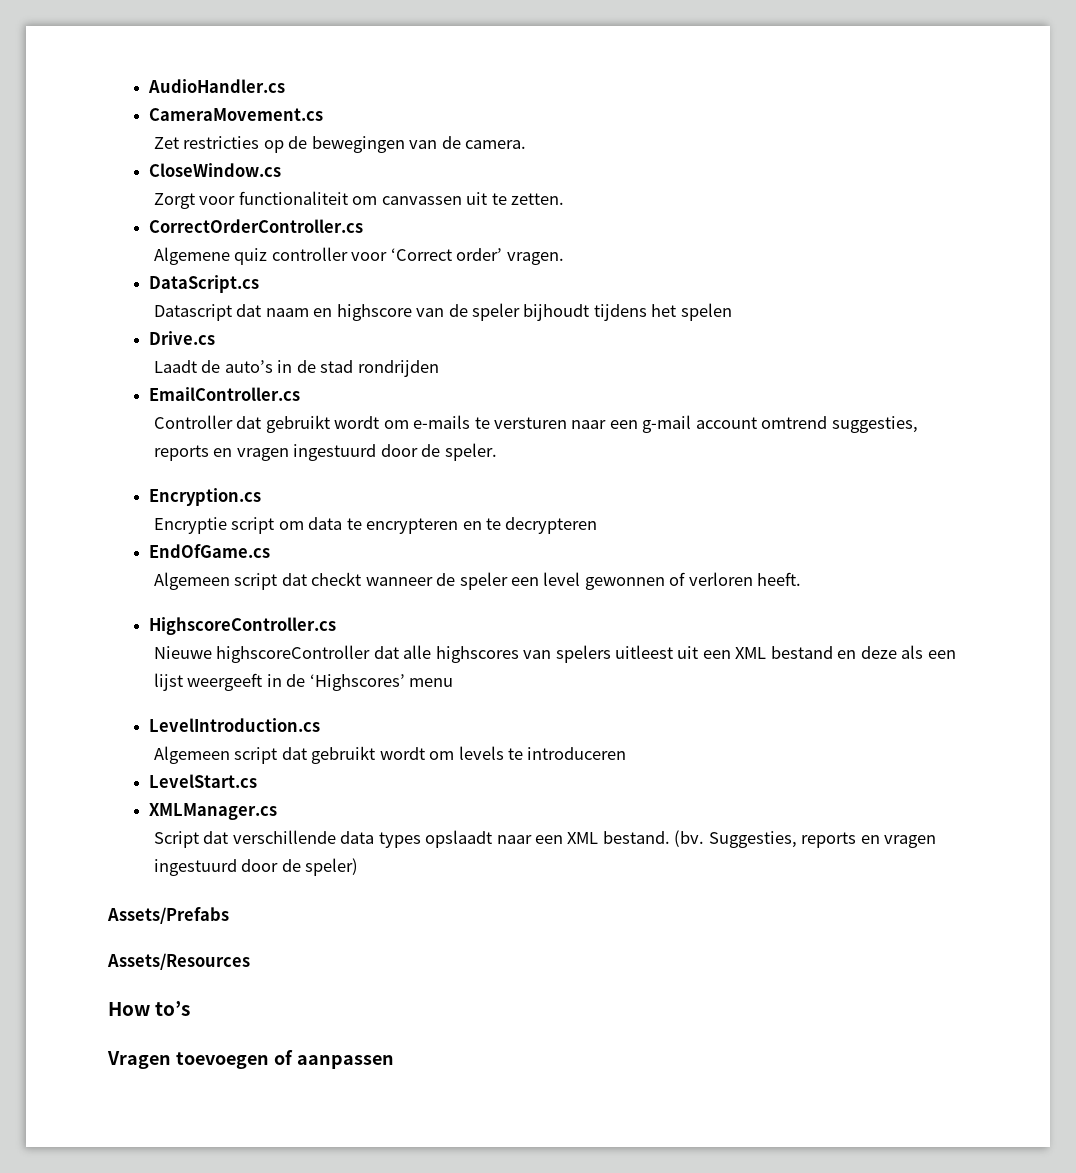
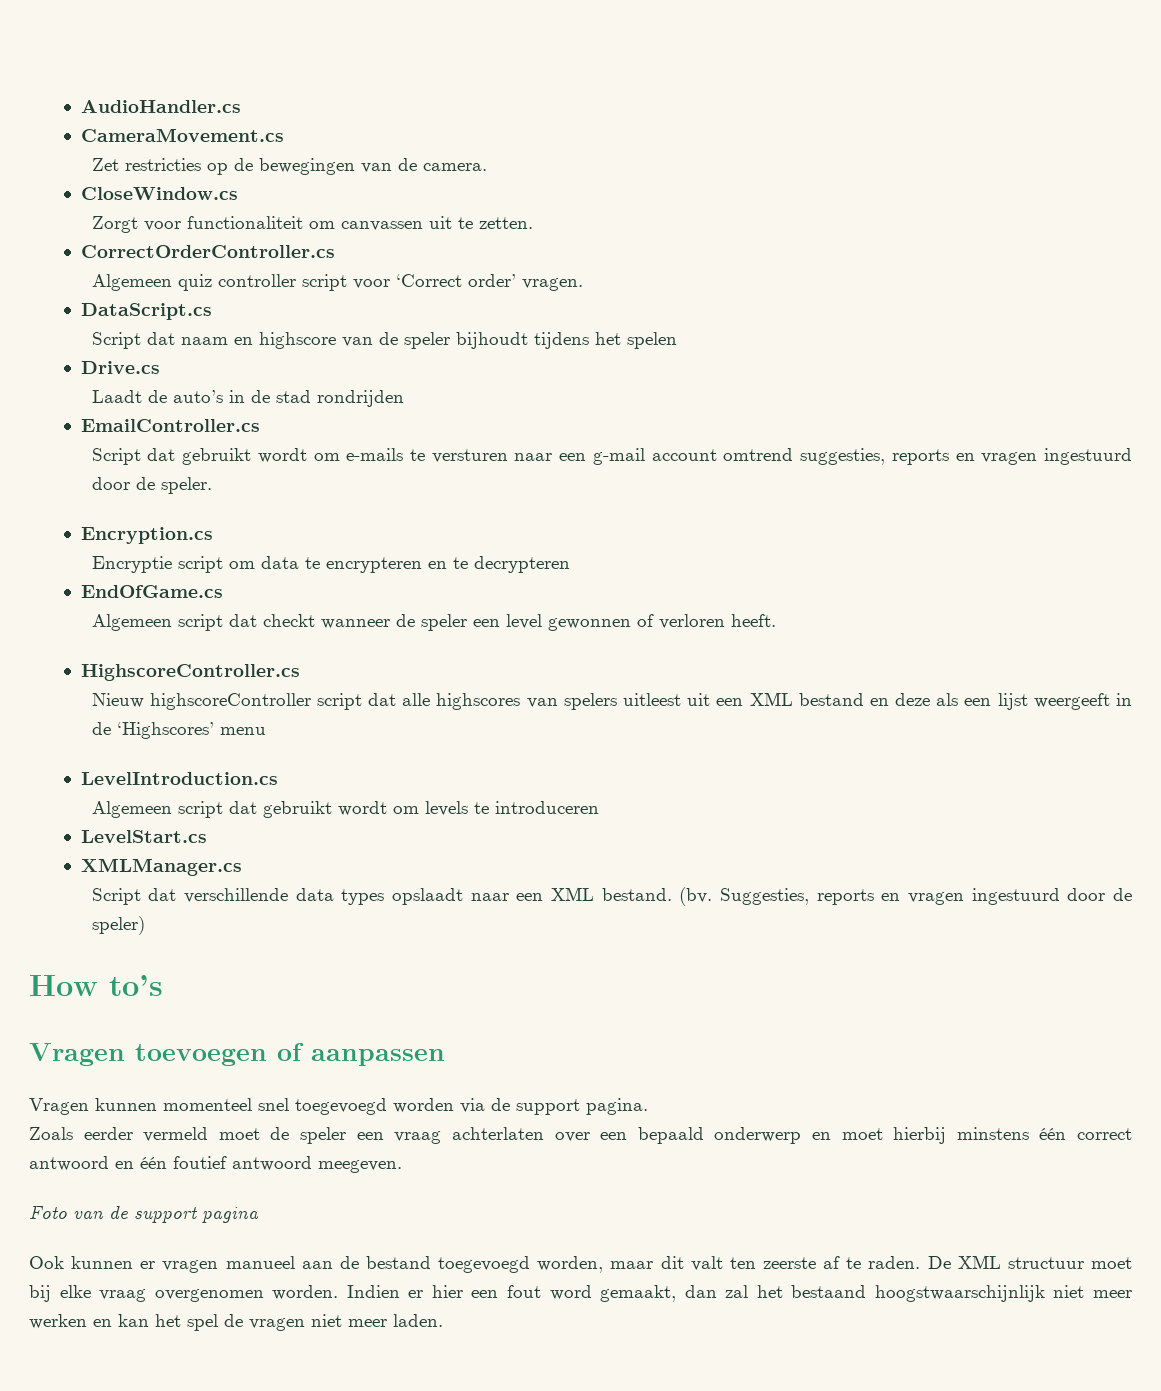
[153,247,230,265] Algemene -> [91,274,172,291] Algemeen
(348, 254) none -> [301,274,347,291] script
[153,304,232,321] Datascript -> [91,332,141,349] Script
[153,415,233,429] Controller -> [91,448,141,465] Script
[153,645,371,663] Nieuwe highscoreController -> [91,693,362,710] Nieuw highscoreController script
[107,907,229,924] [107,953,250,970] // Assets/Prefabs // Assets/Resources -> (145, 925) none
(394, 1062) none -> [29,1098,648,1115] [29,1127,1132,1144] [29,1156,402,1173] [29,1205,259,1223] [29,1255,1132,1273] [29,1285,1132,1302] [29,1314,443,1331] // Vragen kunnen momenteel snel toegevoegd worden via de support pagina. // Zoals eerder vermeld moet de speler een vraag achterlaten over een bepaald onderwerp en moet hierbij minstens één correct antwoord en één foutief antwoord meegeven. // Foto van de support pagina // Ook kunnen er vragen manueel aan de bestand toegevoegd worden, maar dit valt ten zeerste af te raden. De XML structuur moet bij elke vraag overgenomen worden. Indien er hier een fout word gemaakt, dan zal het bestaand hoogstwaarschijnlijk niet meer werken en kan het spel de vragen niet meer laden.

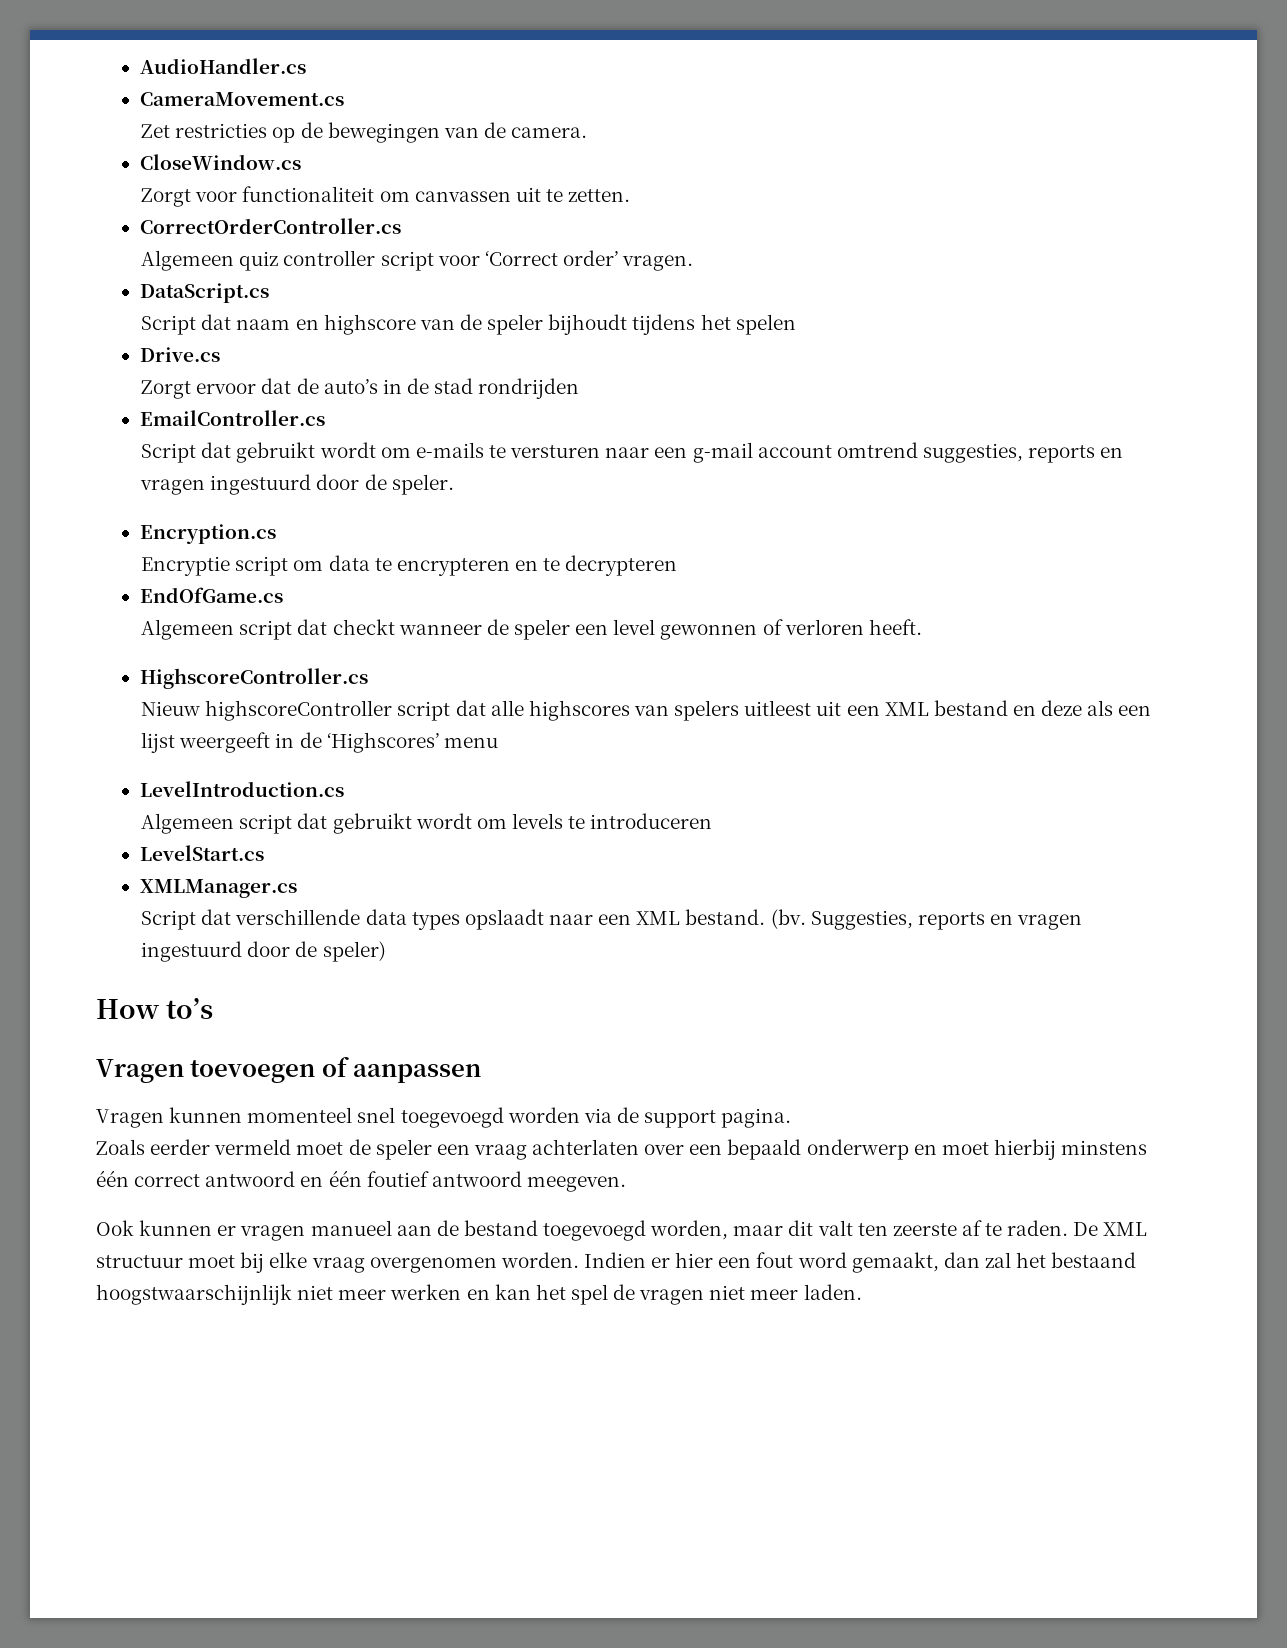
[91,390,142,403] Laadt -> [141,378,292,399] Zorgt ervoor dat
[29,1205,259,1223] // Foto van de support pagina -> (626, 1184) none

